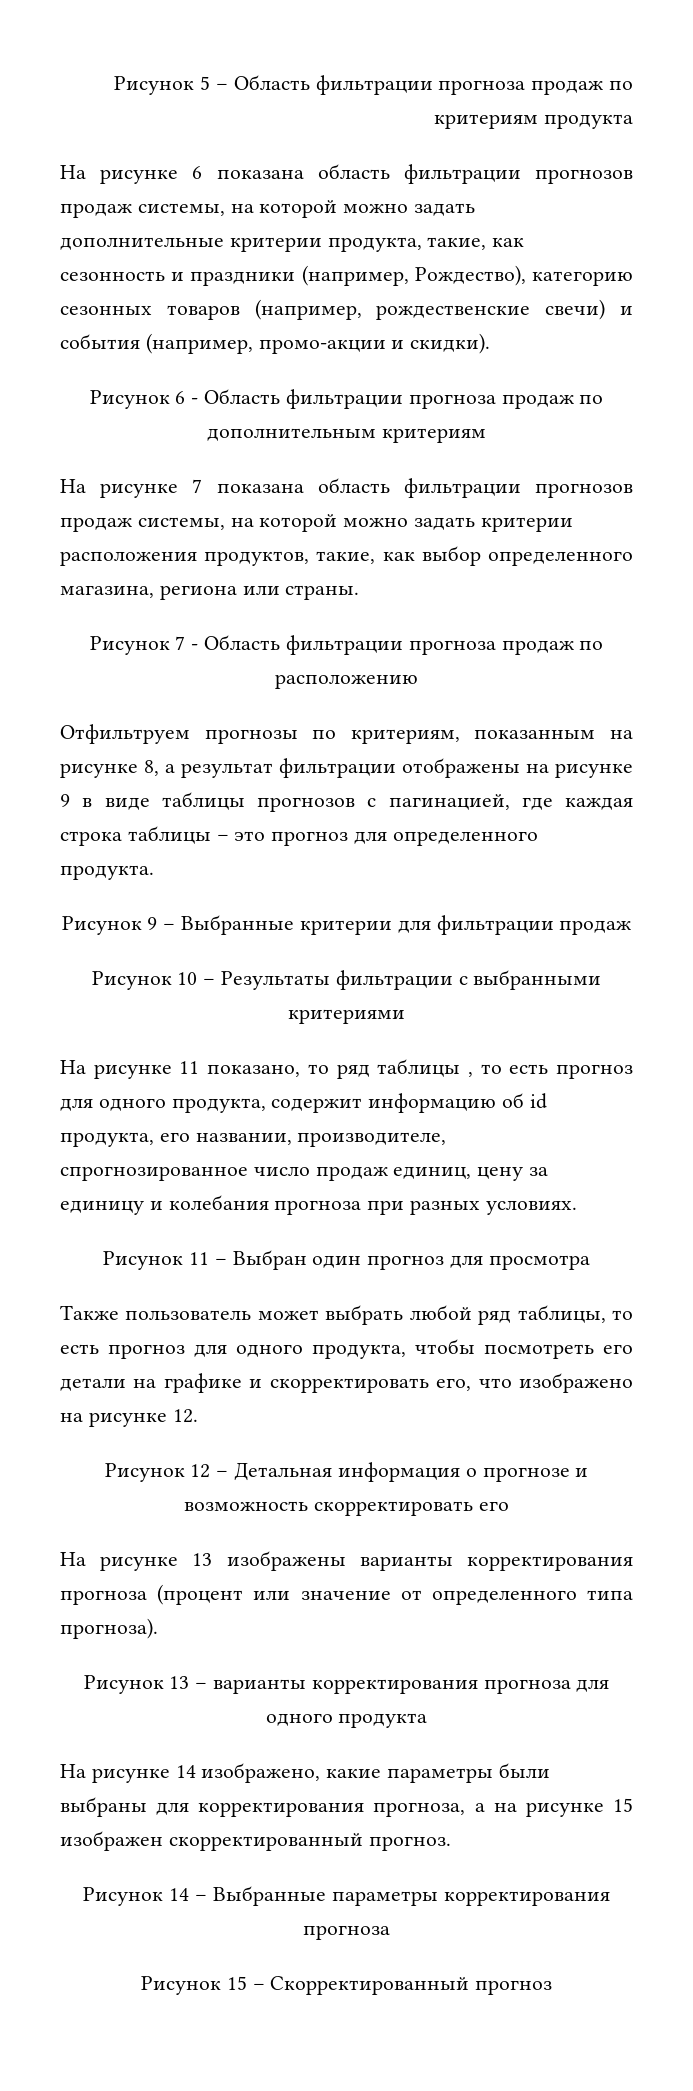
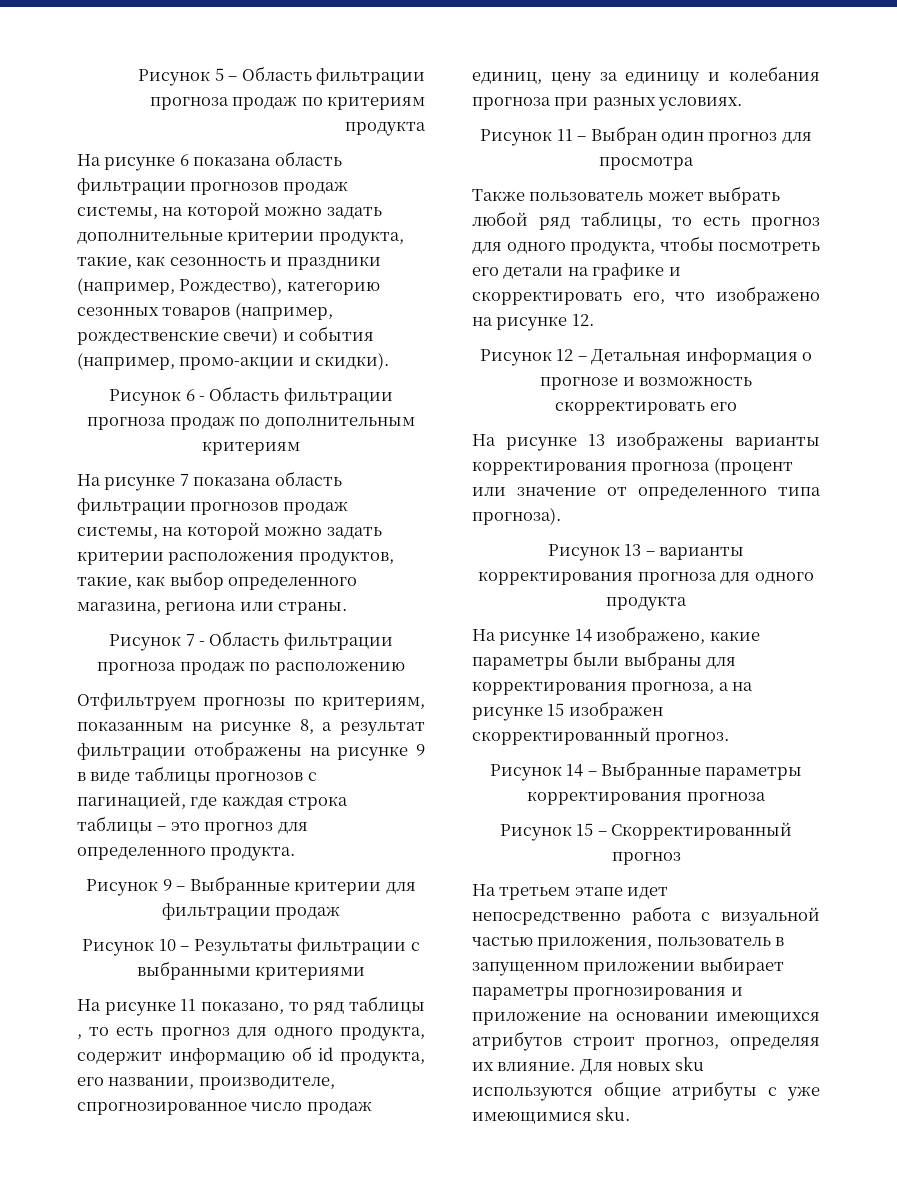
(553, 1987) none -> [472,884,669,900] [472,906,820,926] [472,936,785,950] [472,956,784,976] [472,987,743,1000] [472,1011,820,1025] [472,1031,820,1051] [472,1057,704,1075] [472,1081,820,1101] [472,1107,631,1124] // На третьем этапе идет непосредственно работа с визуальной частью приложения, пользователь в запущенном приложении выбирает параметры прогнозирования и приложение на основании имеющихся атрибутов строит прогноз, определяя их влияние. Для новых sku используются общие атрибуты с уже имеющимися sku.

